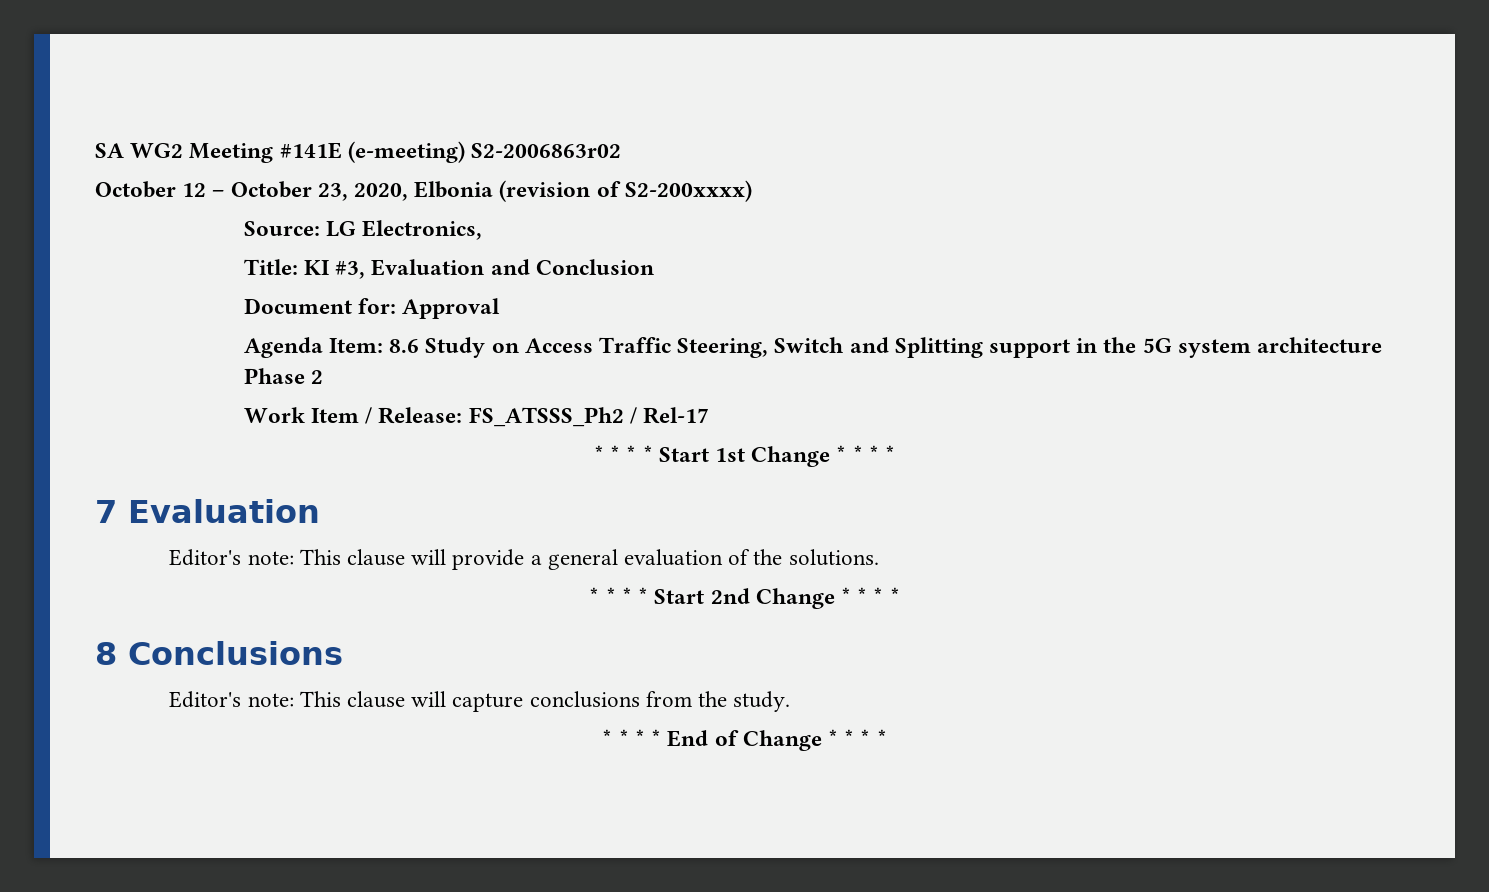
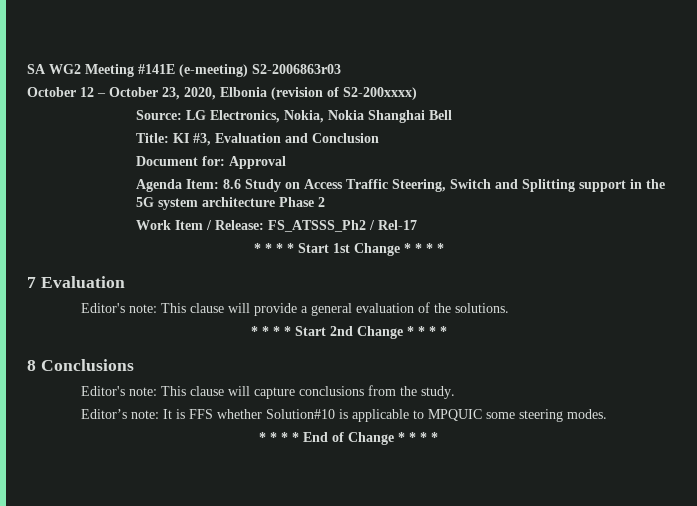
[471,143,622,158] S2-2006863r02 -> [252,64,341,74] S2-2006863r03
(483, 230) none -> [283,110,452,123] Nokia, Nokia Shanghai Bell
(791, 701) none -> [81,409,608,422] // Editor’s note: It is FFS whether Solution#10 is applicable to MPQUIC some steering modes.

